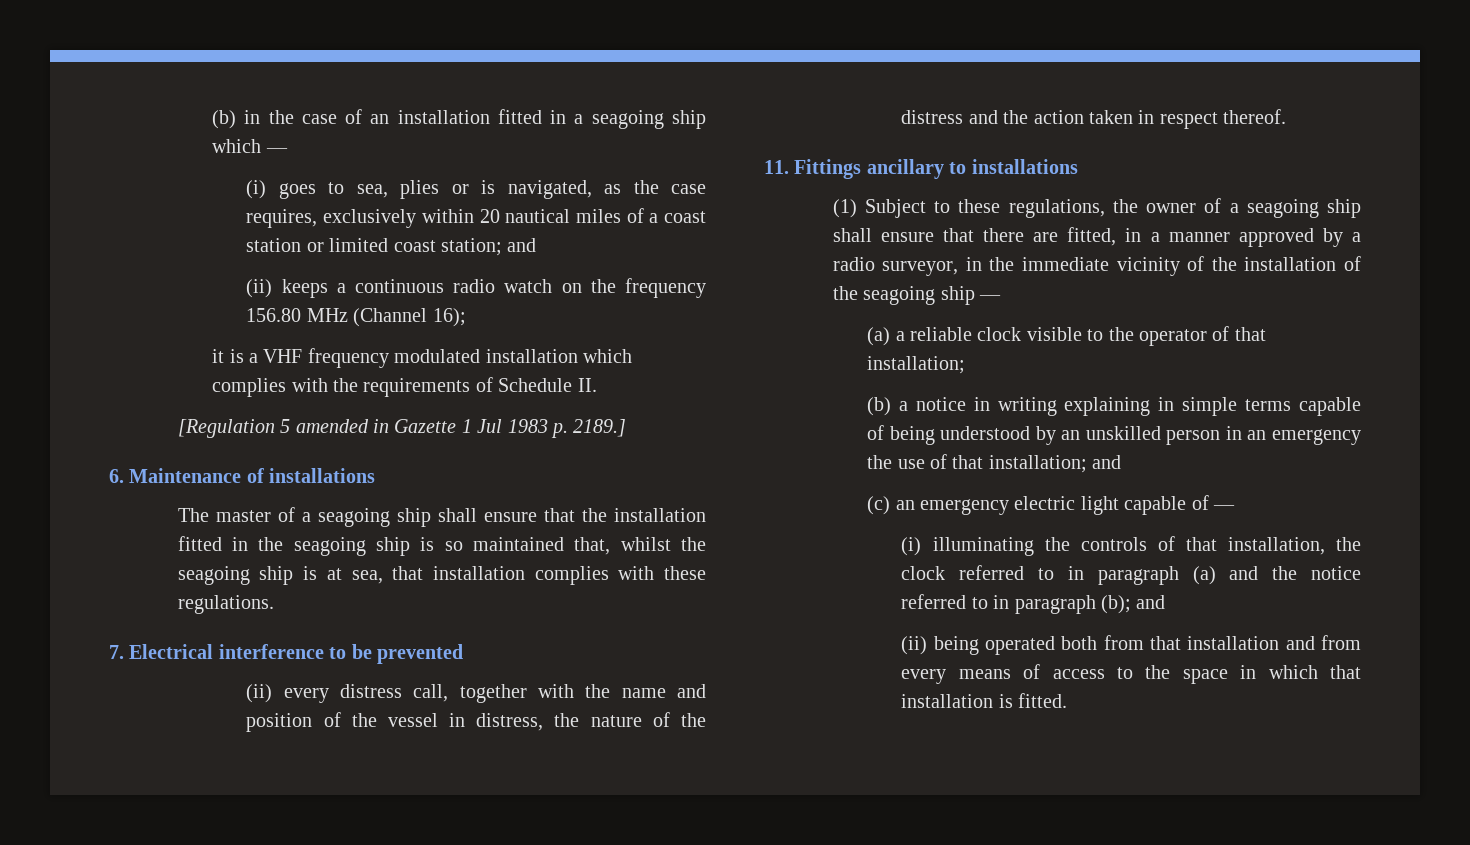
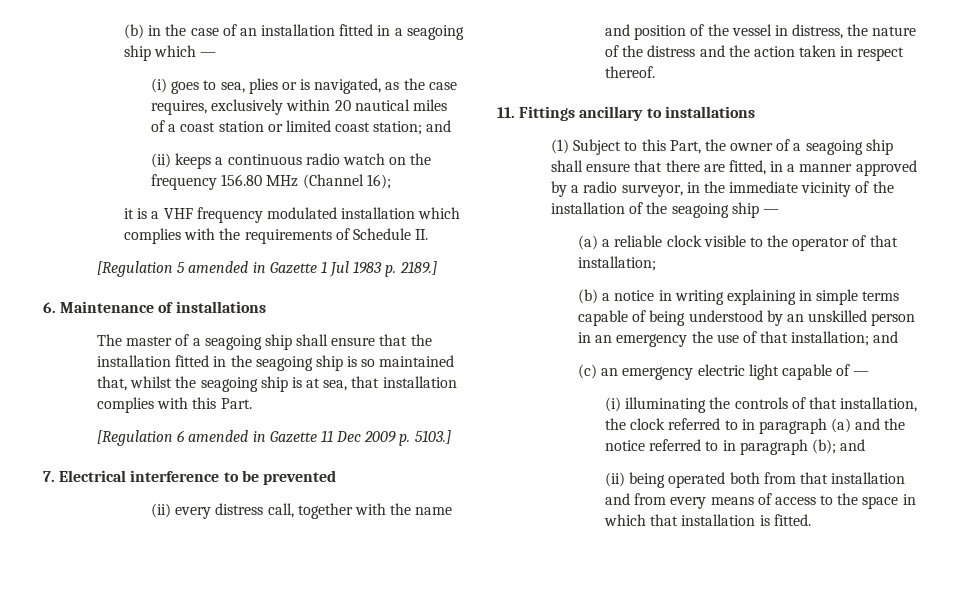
[664,566,706,580] [177,595,274,614] these regulations. -> [192,397,252,409] [97,430,451,446] this Part. // [Regulation 6 amended in Gazette 11 Dec 2009 p. 5103.]
[958,199,1105,218] these regulations, -> [641,139,701,154] this Part,

